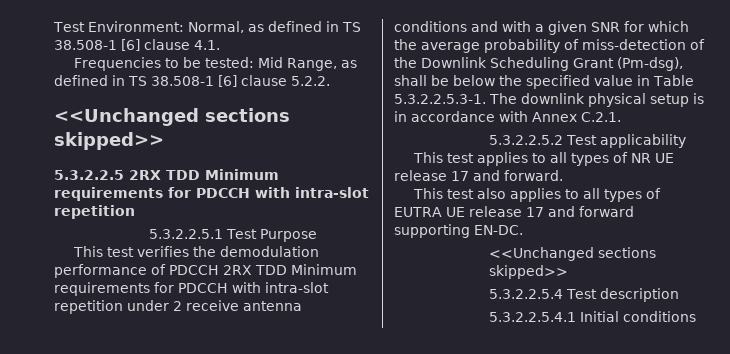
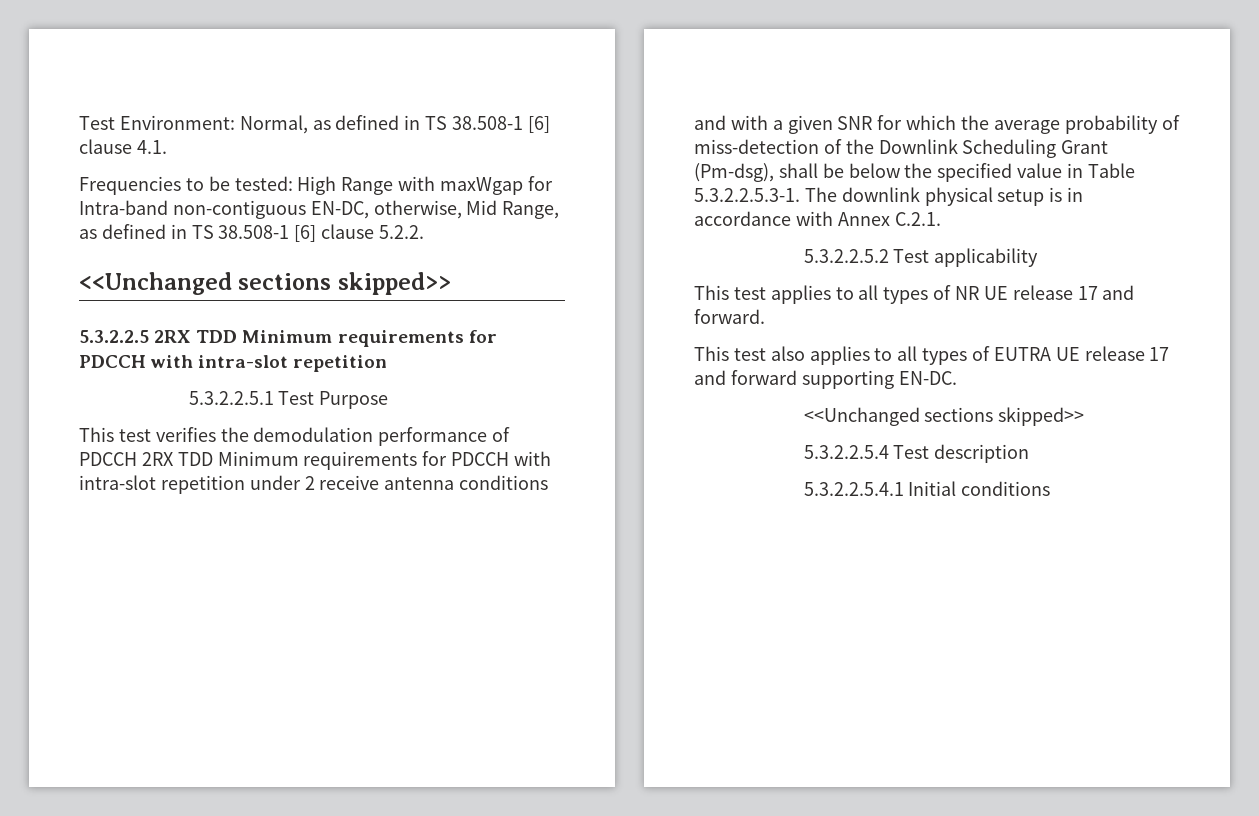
(255, 62) none -> [297,176,553,195] [79,200,462,219] High Range with maxWgap for Intra-band non-contiguous EN-DC, otherwise,

